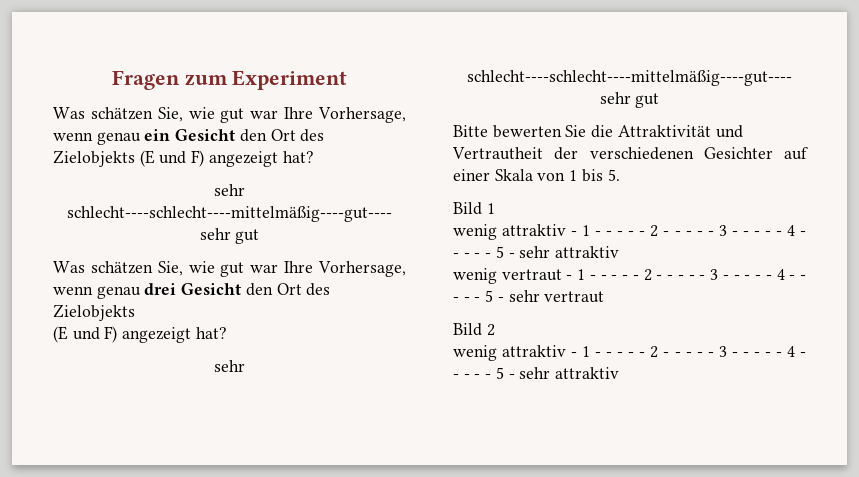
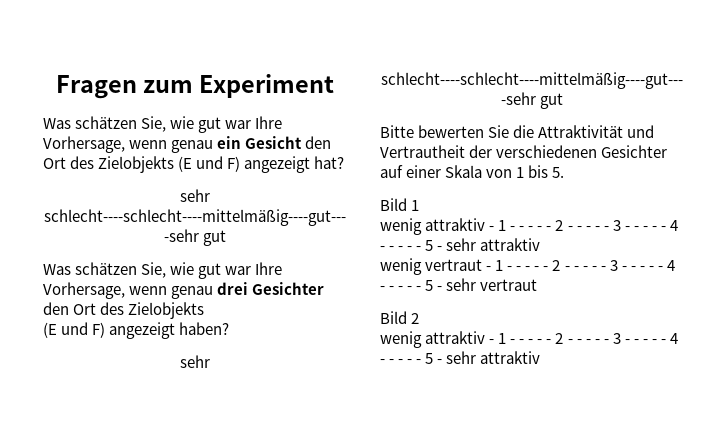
[181,283,242,295] Gesicht -> [252,282,325,295] Gesichter
[195,327,227,339] hat? -> [179,322,230,335] haben?

